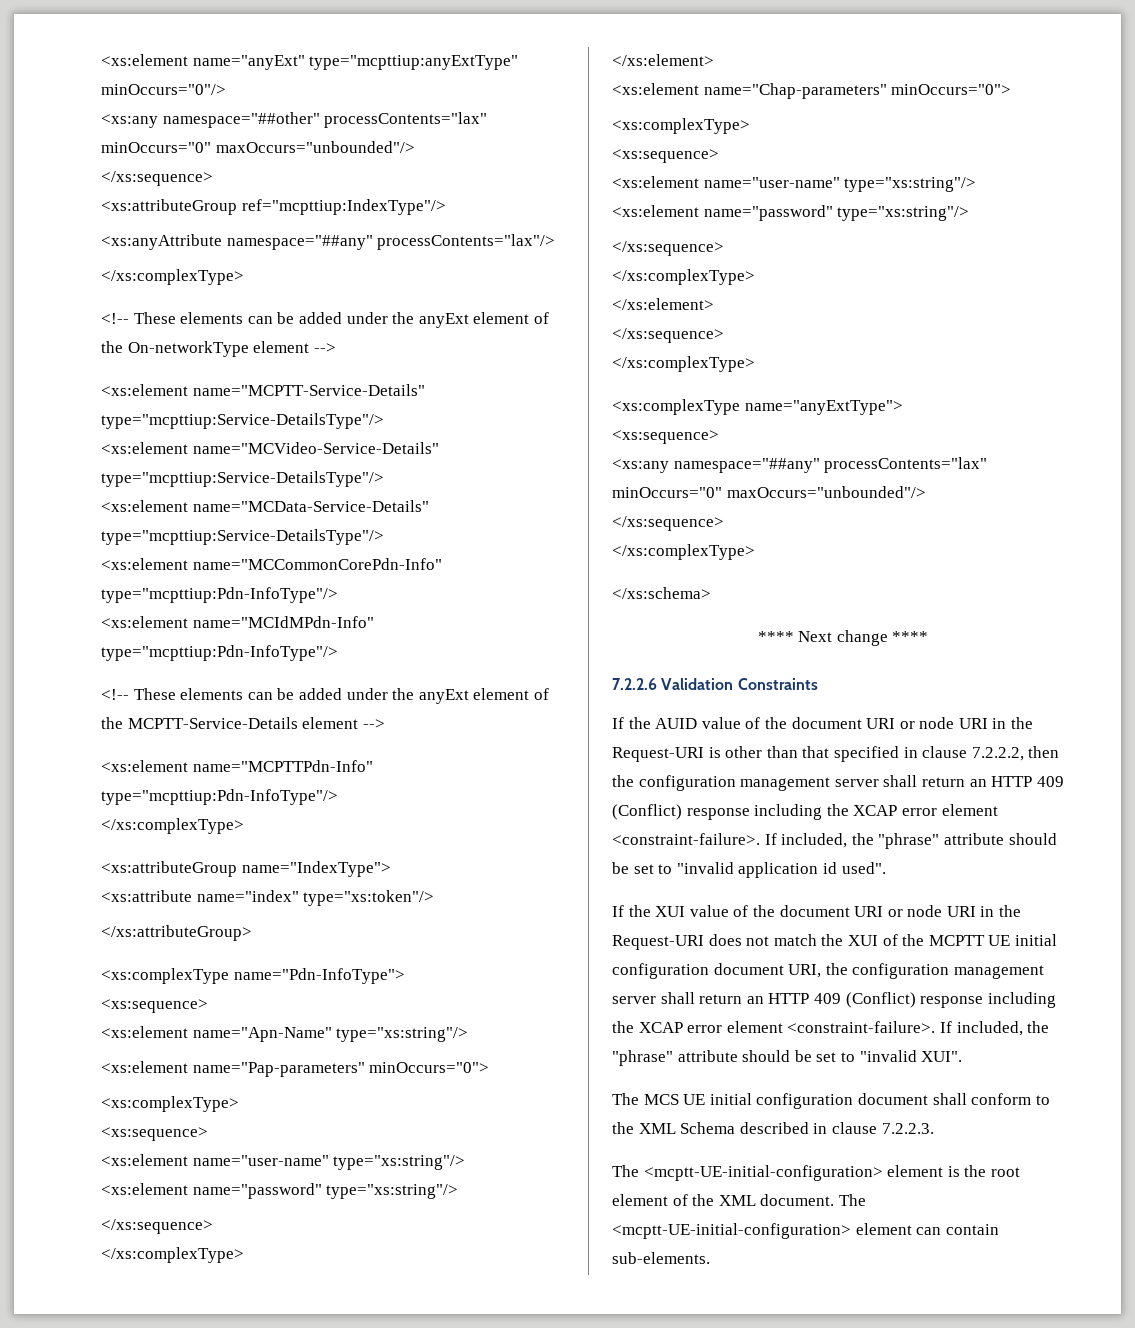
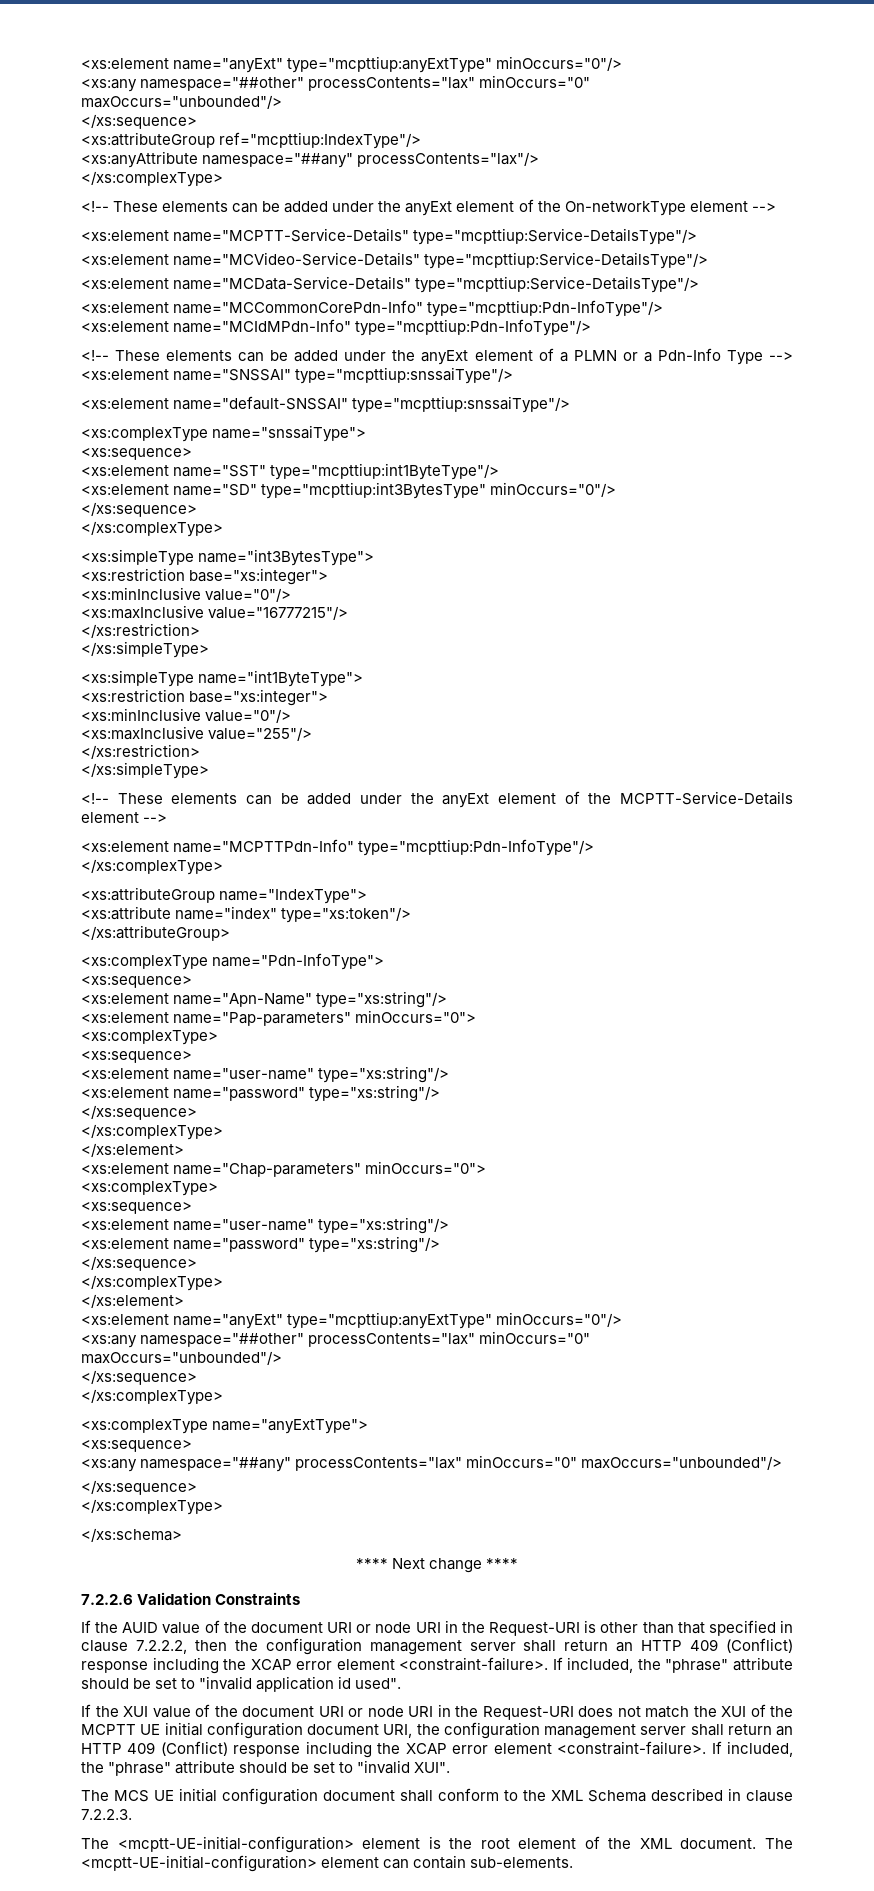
(338, 653) none -> [81,348,793,365] [81,367,514,384] [81,396,571,413] [81,425,367,442] [81,448,192,460] [81,463,500,480] [81,482,617,499] [81,502,197,517] [81,521,223,537] [81,549,375,566] [81,568,329,585] [81,587,292,602] [81,605,349,620] [81,623,200,638] [81,641,209,658] [81,670,364,687] [81,689,329,706] [81,708,292,723] [81,726,313,741] [81,744,200,759] [81,762,209,779] // <!-- These elements can be added under the anyExt element of a PLMN or a Pdn-Info Type --> <xs:element name="SNSSAI" type="mcpttiup:snssaiType"/> // <xs:element name="default-SNSSAI" type="mcpttiup:snssaiType"/> // <xs:complexType name="snssaiType"> // <xs:sequence> // <xs:element name="SST" type="mcpttiup:int1ByteType"/> // <xs:element name="SD" type="mcpttiup:int3BytesType" minOccurs="0"/> // </xs:sequence> // </xs:complexType> // <xs:simpleType name="int3BytesType"> // <xs:restriction base="xs:integer"> // <xs:minInclusive value="0"/> // <xs:maxInclusive value="16777215"/> // </xs:restriction> // </xs:simpleType> // <xs:simpleType name="int1ByteType"> // <xs:restriction base="xs:integer"> // <xs:minInclusive value="0"/> // <xs:maxInclusive value="255"/> // </xs:restriction> // </xs:simpleType>
(714, 304) none -> [81,1312,623,1329] [81,1331,591,1348] [81,1351,282,1365] // <xs:element name="anyExt" type="mcpttiup:anyExtType" minOccurs="0"/> // <xs:any namespace="##other" processContents="lax" minOccurs="0" maxOccurs="unbounded"/>

